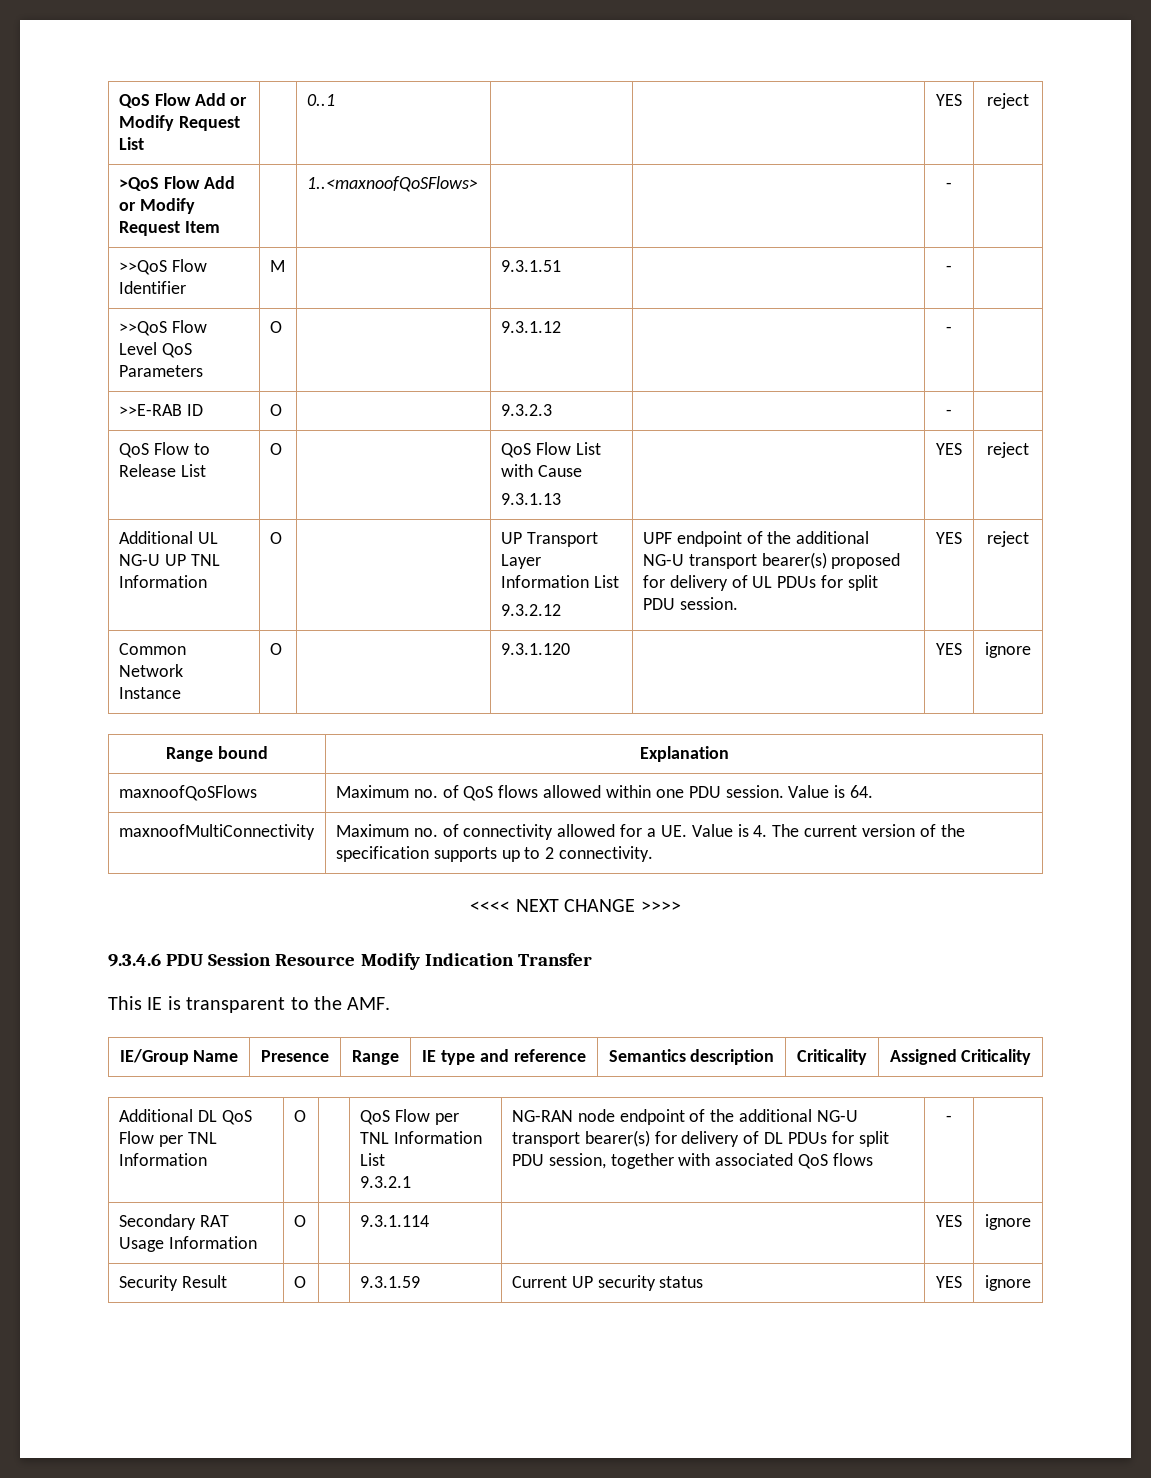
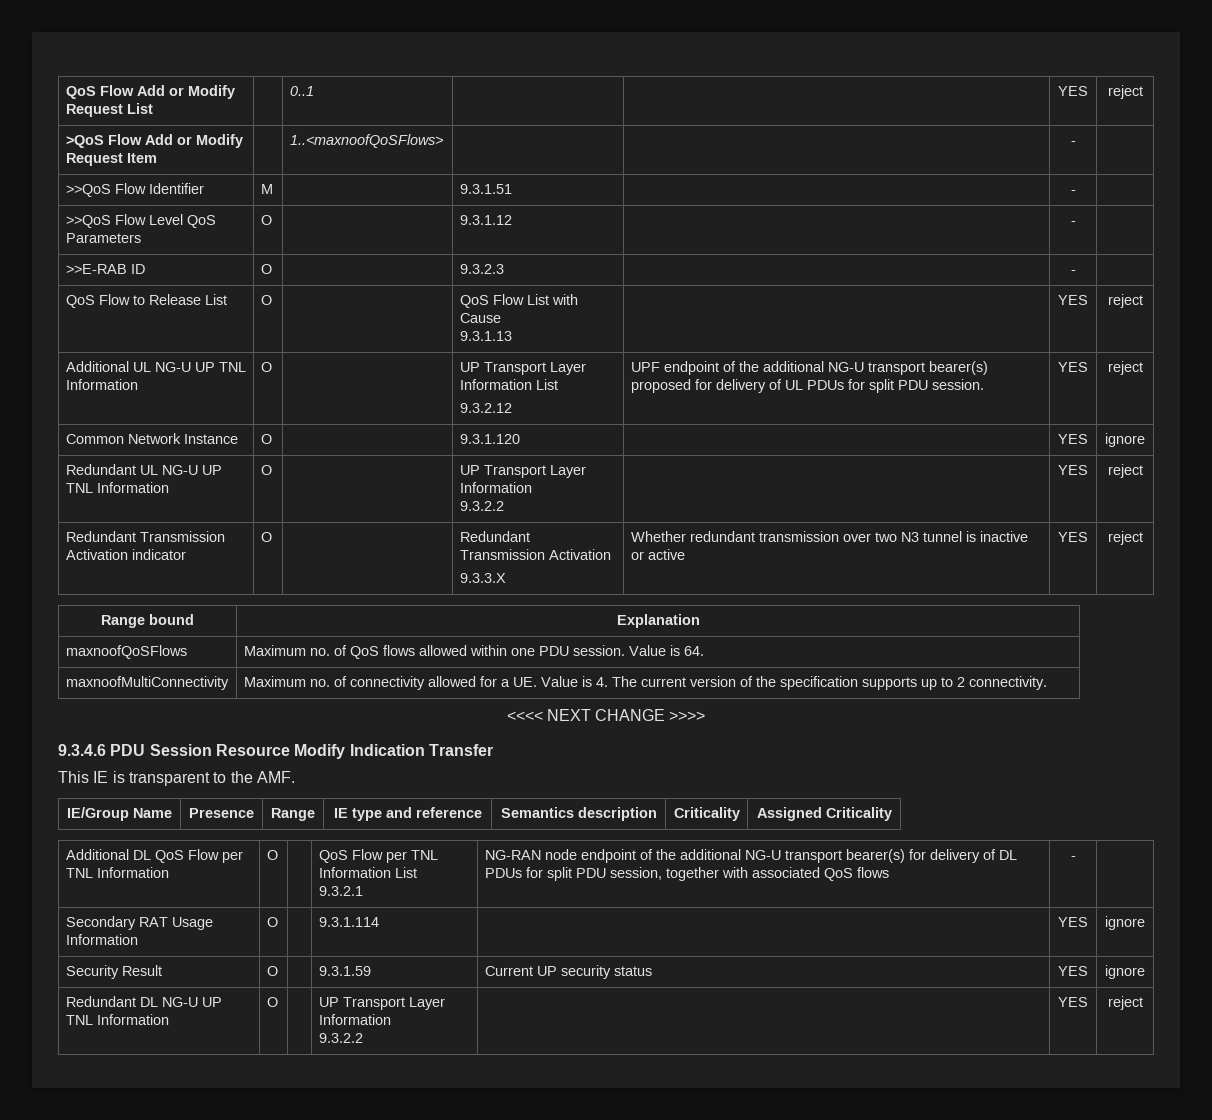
(1031, 650) none -> [65,464,222,475] [65,482,169,493] [260,465,272,475] [459,465,586,478] [459,482,532,493] [459,501,504,511] [1058,465,1088,475] [1107,464,1143,478] [65,531,225,542] [65,549,186,560] [260,532,272,542] [459,531,530,542] [459,549,611,560] [459,573,506,583] [630,531,1028,542] [630,549,685,560] [1058,532,1088,542] [1107,531,1143,545] // Redundant UL NG-U UP TNL Information | O | | UP Transport Layer Information // 9.3.2.2 | | YES | reject // Redundant Transmission Activation indicator | O | | Redundant Transmission Activation // 9.3.3.X | Whether redundant transmission over two N3 tunnel is inactive or active | YES | reject
(1031, 1283) none -> [65,996,222,1007] [65,1014,169,1025] [266,997,278,1007] [318,997,445,1010] [318,1014,391,1025] [318,1033,363,1043] [1058,997,1088,1007] [1107,996,1143,1010] // Redundant DL NG-U UP TNL Information | O | | UP Transport Layer Information // 9.3.2.2 | | YES | reject

